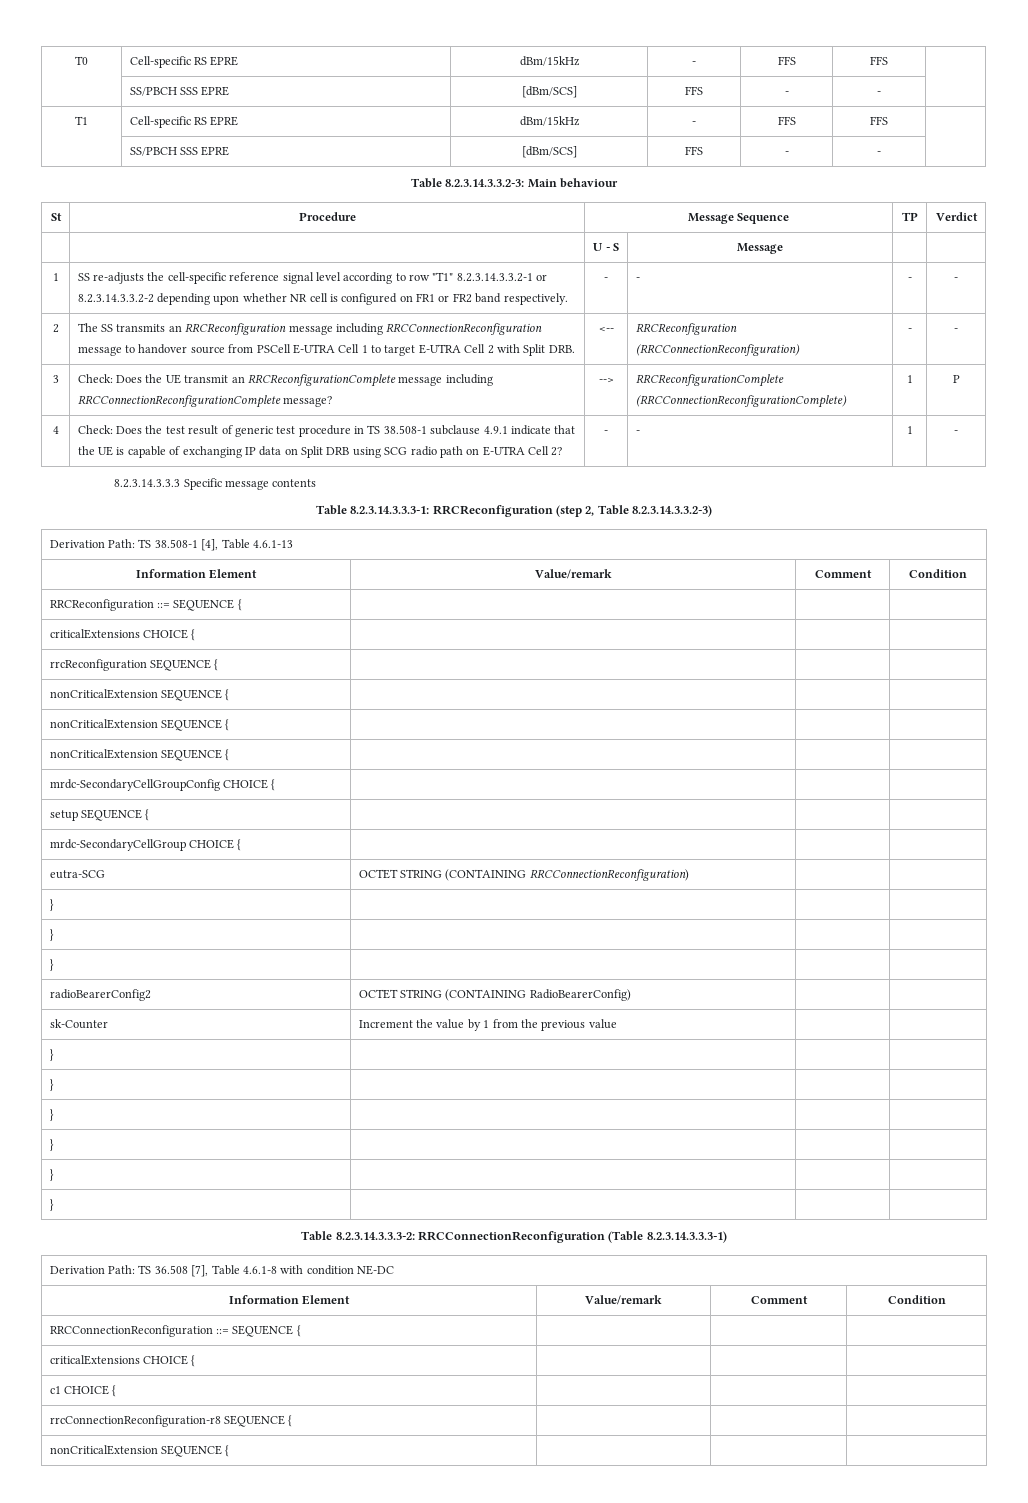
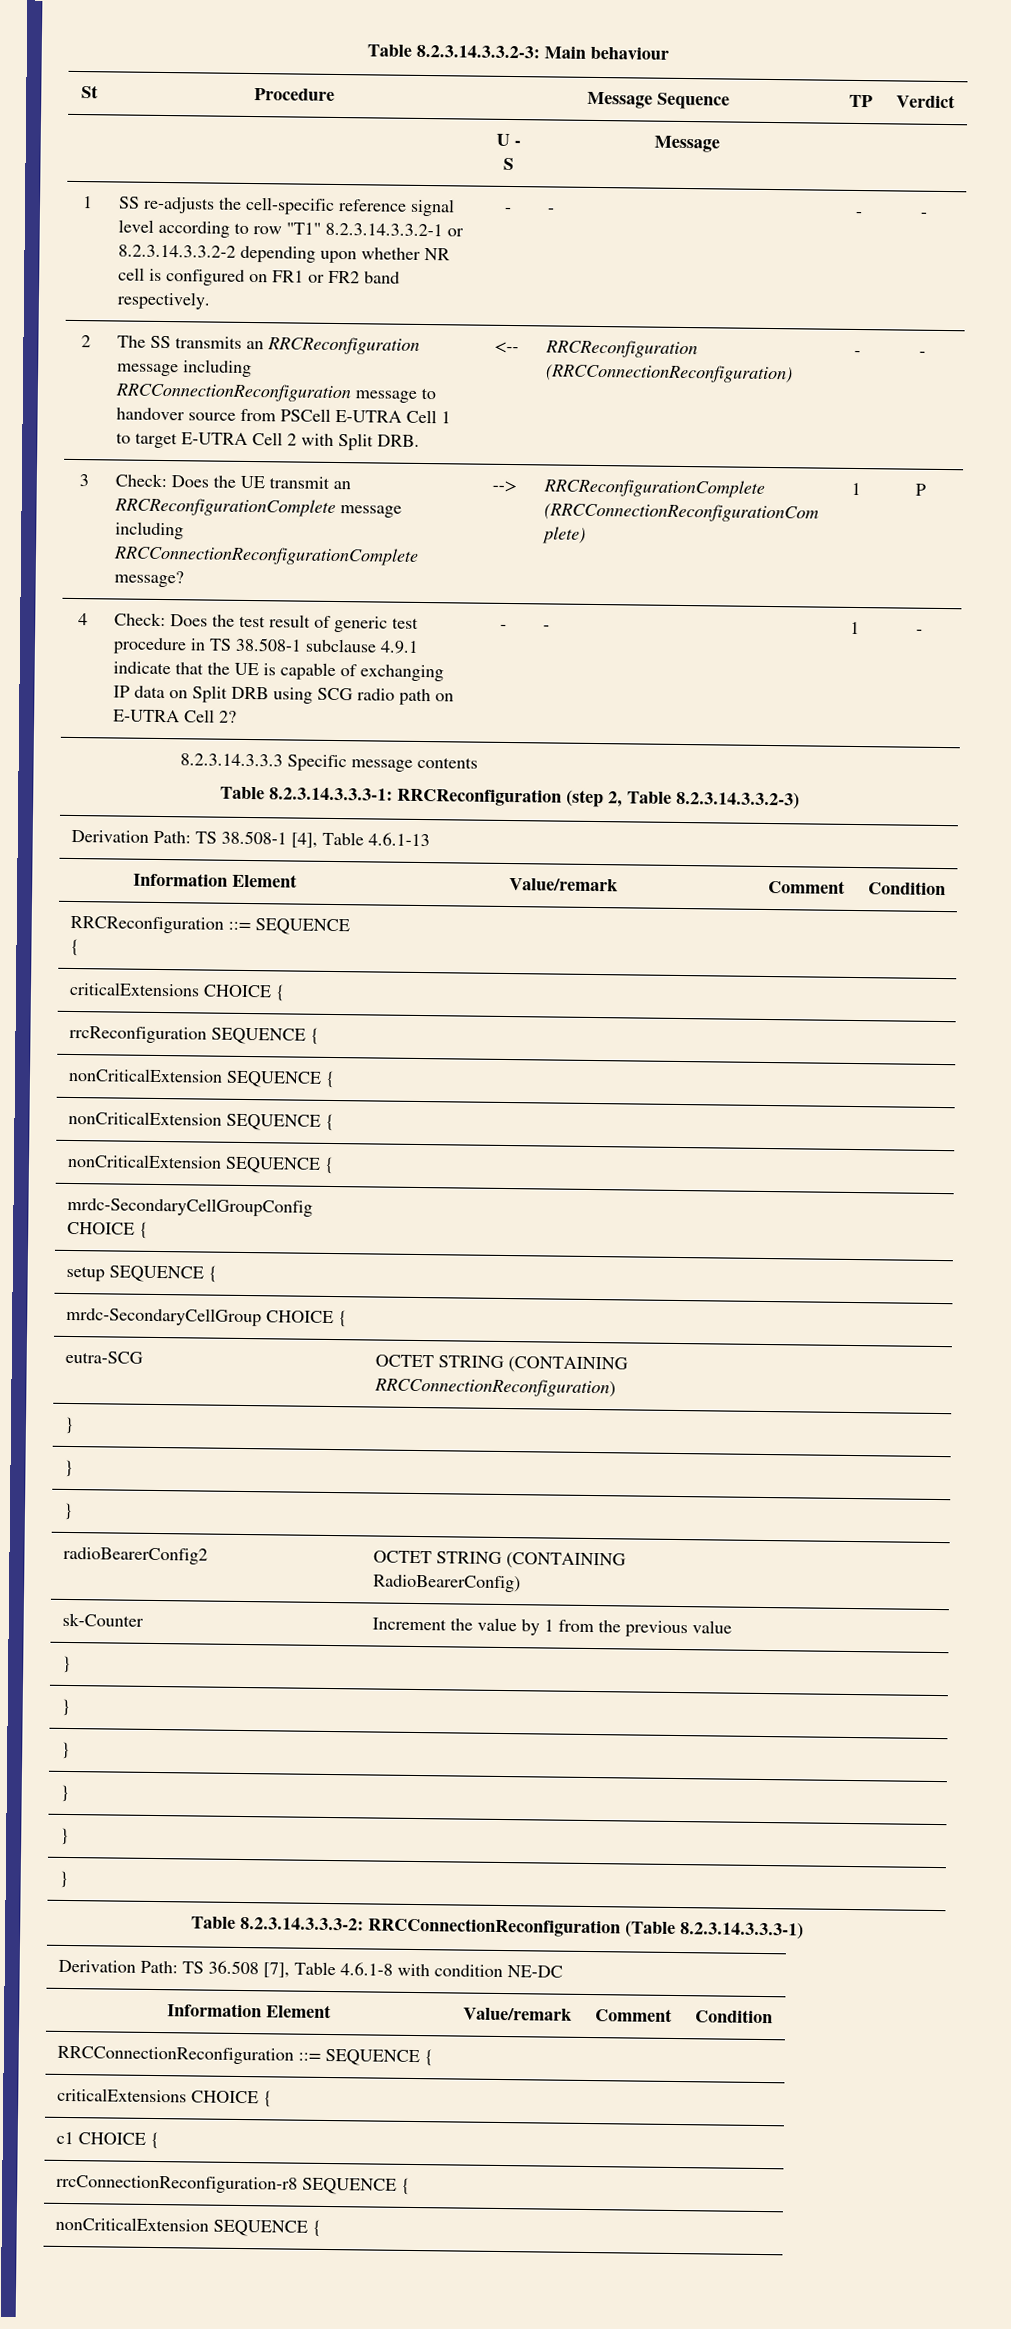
[75,56,88,65] [129,56,239,68] [519,56,580,66] [692,61,696,65] [777,56,796,65] [870,56,888,65] [129,86,230,96] [521,86,577,98] [685,86,703,95] [784,91,789,95] [877,91,881,95] [75,116,88,125] [129,116,239,128] [519,116,580,126] [692,121,696,125] [777,116,796,125] [870,116,888,125] [129,146,230,156] [521,146,577,158] [685,146,703,155] [784,151,789,155] [877,151,881,155] T0 | Cell-specific RS EPRE | dBm/15kHz | - | FFS | FFS | // | SS/PBCH SSS EPRE | [dBm/SCS] | FFS | - | - | // T1 | Cell-specific RS EPRE | dBm/15kHz | - | FFS | FFS | // | SS/PBCH SSS EPRE | [dBm/SCS] | FFS | - | - | // -> (367, 50) none

